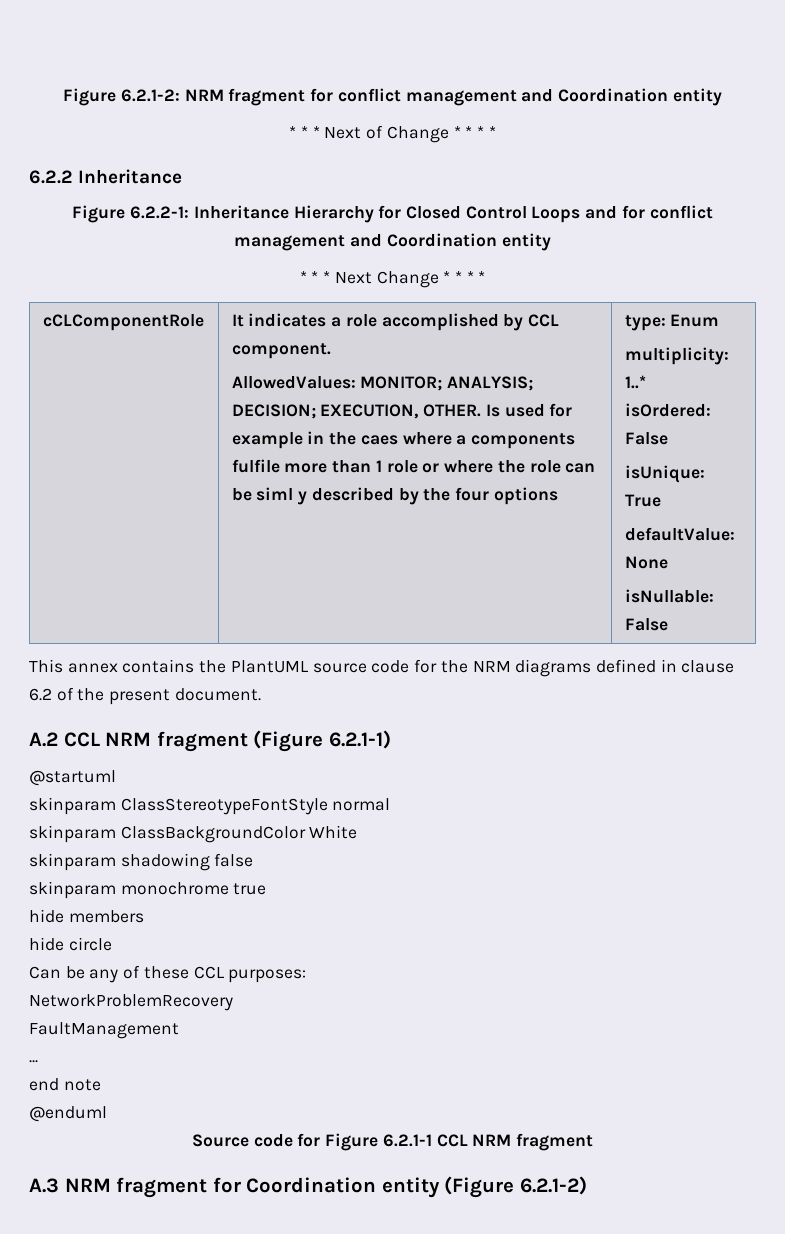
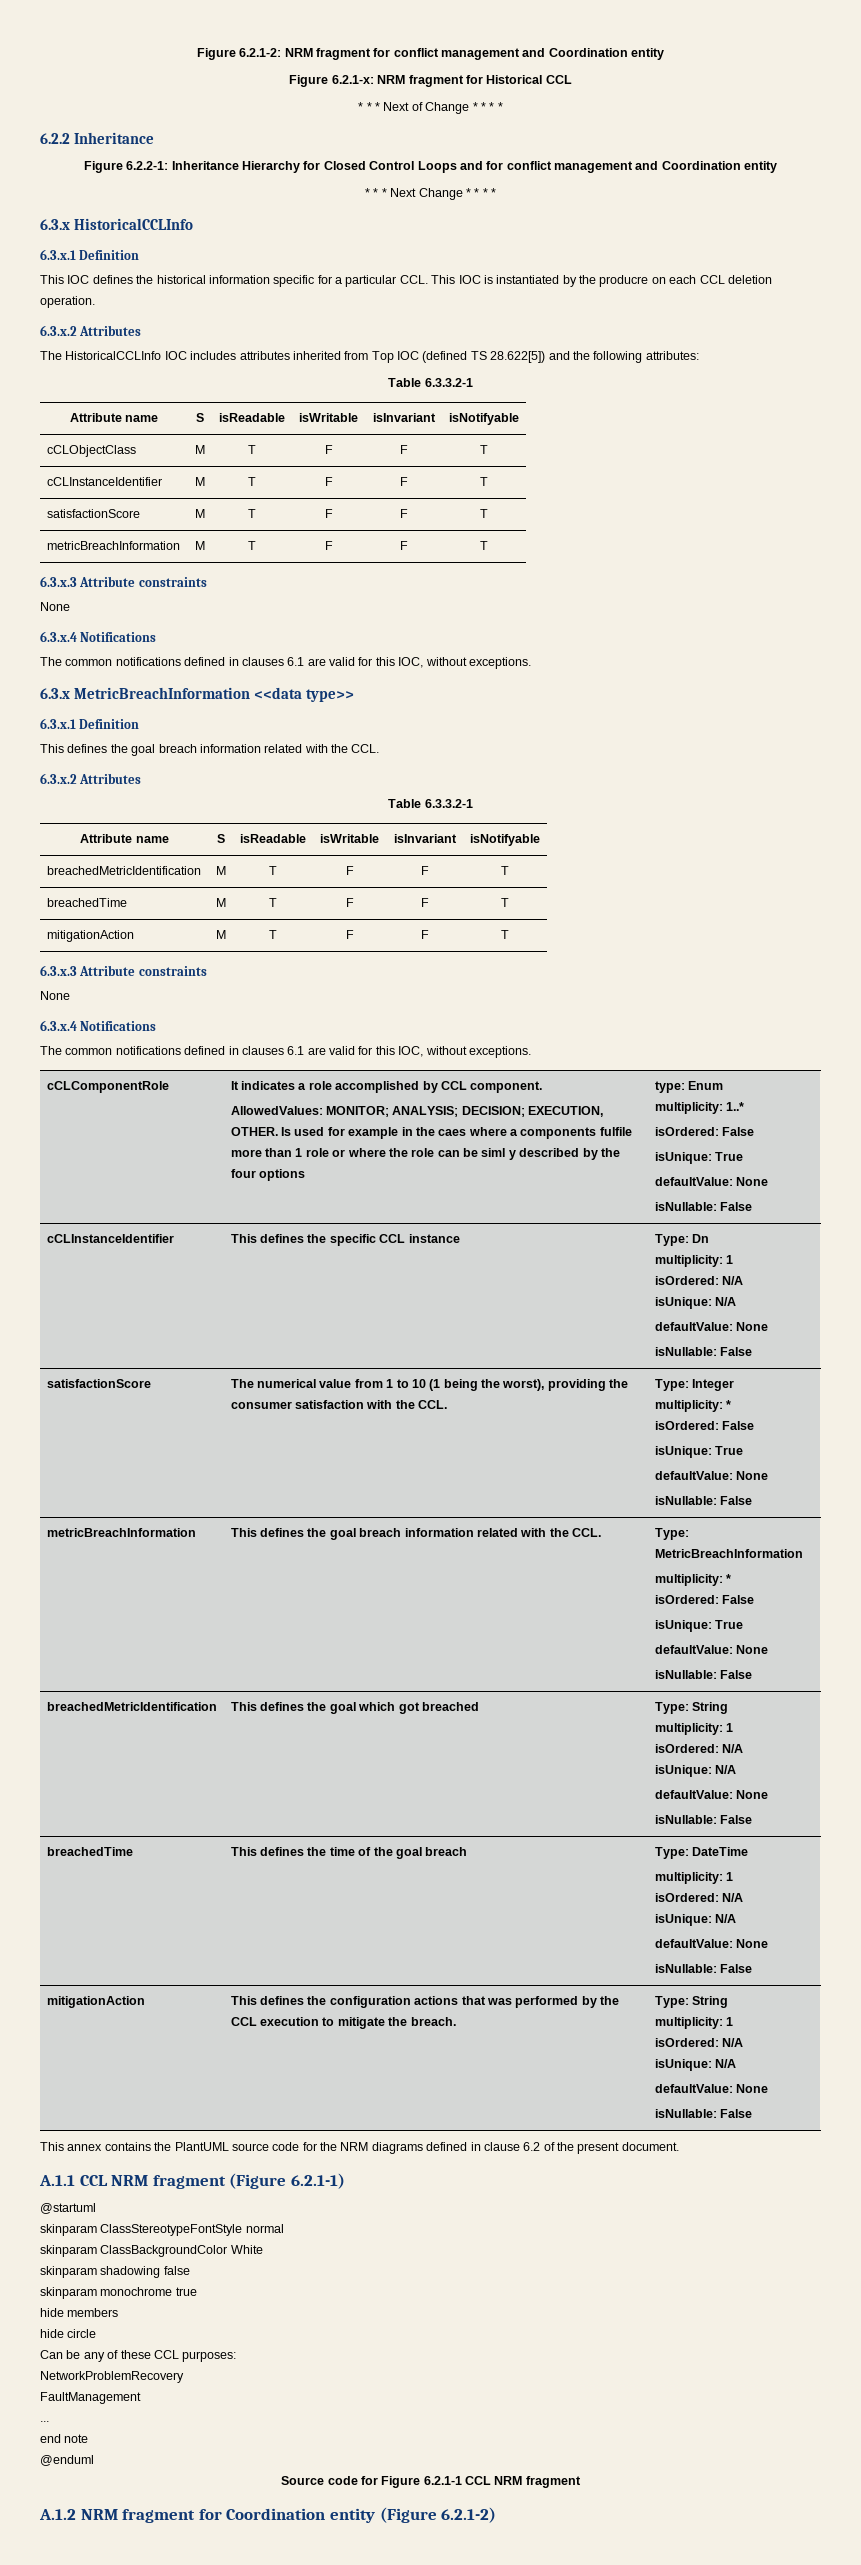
(722, 97) none -> [289,75,572,87] // Figure 6.2.1-x: NRM fragment for Historical CCL
(486, 277) none -> [40,218,193,230] [40,249,140,260] [40,275,772,287] [40,296,95,308] [40,325,142,336] [40,351,699,363] [388,378,473,387] [69,413,159,422] [195,413,204,422] [218,413,285,422] [299,413,358,422] [372,413,436,422] [448,413,519,425] [46,445,136,457] [194,445,205,454] [247,445,256,454] [324,445,333,454] [399,445,408,454] [479,445,488,454] [46,477,162,486] [194,477,205,486] [247,477,256,486] [324,477,333,486] [399,477,408,486] [479,477,488,486] [46,509,140,518] [194,509,205,518] [247,509,256,518] [324,509,333,518] [399,509,408,518] [479,509,488,518] [46,541,180,550] [194,541,205,550] [247,541,256,550] [324,541,333,550] [399,541,408,550] [479,541,488,550] [40,576,207,587] [40,602,70,611] [40,631,157,642] [40,657,531,669] [40,687,354,702] [40,718,140,729] [40,744,380,756] [40,773,142,784] [388,799,473,808] [80,834,169,843] [216,834,225,843] [239,834,306,843] [320,834,379,843] [393,834,457,843] [469,834,540,846] [46,866,201,875] [215,866,226,875] [268,866,277,875] [345,866,354,875] [420,866,429,875] [500,866,509,875] [46,898,127,907] [215,898,226,907] [268,898,277,907] [345,898,354,907] [420,898,429,907] [500,898,509,907] [46,930,134,942] [215,930,226,939] [268,930,277,939] [345,930,354,939] [420,930,429,939] [500,930,509,939] [40,965,207,976] [40,991,70,1000] [40,1020,157,1031] [40,1046,531,1058] // 6.3.x HistoricalCCLInfo // 6.3.x.1 Definition // This IOC defines the historical information specific for a particular CCL. This IOC is instantiated by the producre on each CCL deletion operation. // 6.3.x.2 Attributes // The HistoricalCCLInfo IOC includes attributes inherited from Top IOC (defined TS 28.622[5]) and the following attributes: // Table 6.3.3.2-1 // Attribute name | S | isReadable | isWritable | isInvariant | isNotifyable // cCLObjectClass | M | T | F | F | T // cCLInstanceIdentifier | M | T | F | F | T // satisfactionScore | M | T | F | F | T // metricBreachInformation | M | T | F | F | T // 6.3.x.3 Attribute constraints // None // 6.3.x.4 Notifications // The common notifications defined in clauses 6.1 are valid for this IOC, without exceptions. // 6.3.x MetricBreachInformation <<data type>> // 6.3.x.1 Definition // This defines the goal breach information related with the CCL. // 6.3.x.2 Attributes // Table 6.3.3.2-1 // Attribute name | S | isReadable | isWritable | isInvariant | isNotifyable // breachedMetricIdentification | M | T | F | F | T // breachedTime | M | T | F | F | T // mitigationAction | M | T | F | F | T // 6.3.x.3 Attribute constraints // None // 6.3.x.4 Notifications // The common notifications defined in clauses 6.1 are valid for this IOC, without exceptions.
(668, 624) none -> [46,1234,174,1243] [230,1234,460,1246] [654,1234,710,1246] [654,1255,734,1267] [654,1276,744,1285] [654,1297,737,1309] [654,1322,769,1331] [654,1347,753,1356] [46,1379,151,1388] [230,1379,629,1391] [230,1400,448,1409] [654,1379,735,1391] [654,1400,732,1412] [654,1421,755,1430] [654,1446,744,1458] [654,1471,769,1480] [654,1496,753,1505] [46,1528,196,1537] [230,1528,602,1540] [654,1528,689,1540] [654,1549,803,1558] [654,1574,732,1586] [654,1595,755,1604] [654,1620,744,1632] [654,1645,769,1654] [654,1670,753,1679] [46,1702,217,1711] [230,1702,479,1714] [654,1702,729,1714] [654,1723,734,1735] [654,1744,744,1753] [654,1765,737,1777] [654,1790,769,1799] [654,1815,753,1824] [46,1847,133,1856] [230,1847,468,1859] [654,1847,749,1859] [654,1872,734,1884] [654,1893,744,1902] [654,1914,737,1926] [654,1939,769,1948] [654,1964,753,1973] [46,1996,145,2008] [230,1996,620,2008] [230,2017,456,2029] [654,1996,729,2008] [654,2017,734,2029] [654,2038,744,2047] [654,2059,737,2071] [654,2084,769,2093] [654,2109,753,2118] // cCLInstanceIdentifier | This defines the specific CCL instance | Type: Dn // multiplicity: 1 // isOrdered: N/A // isUnique: N/A // defaultValue: None // isNullable: False // satisfactionScore | The numerical value from 1 to 10 (1 being the worst), providing the consumer satisfaction with the CCL. | Type: Integer // multiplicity: * // isOrdered: False // isUnique: True // defaultValue: None // isNullable: False // metricBreachInformation | This defines the goal breach information related with the CCL. | Type: MetricBreachInformation // multiplicity: * // isOrdered: False // isUnique: True // defaultValue: None // isNullable: False // breachedMetricIdentification | This defines the goal which got breached | Type: String // multiplicity: 1 // isOrdered: N/A // isUnique: N/A // defaultValue: None // isNullable: False // breachedTime | This defines the time of the goal breach | Type: DateTime // multiplicity: 1 // isOrdered: N/A // isUnique: N/A // defaultValue: None // isNullable: False // mitigationAction | This defines the configuration actions that was performed by the CCL execution to mitigate the breach. | Type: String // multiplicity: 1 // isOrdered: N/A // isUnique: N/A // defaultValue: None // isNullable: False
[29,732,58,747] A.2 -> [39,2175,75,2186] A.1.1
[29,1178,59,1193] A.3 -> [39,2509,76,2520] A.1.2

